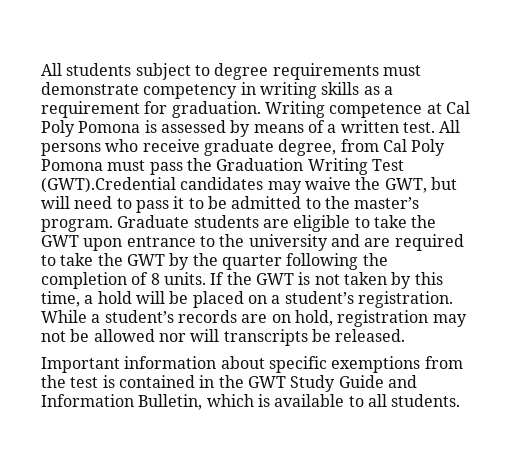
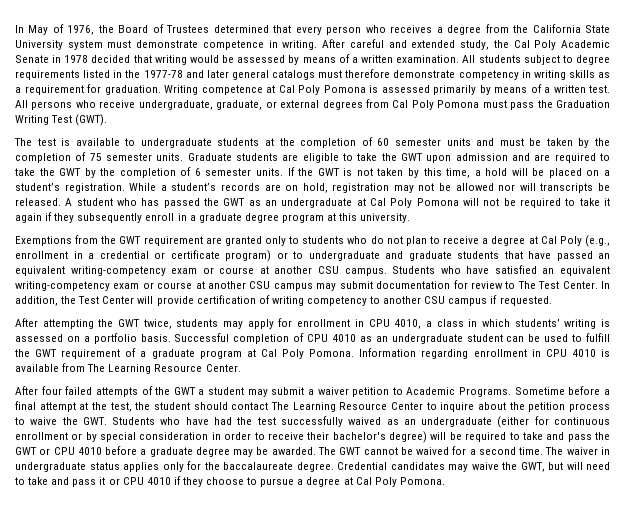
(41, 69) none -> [15,24,610,35] [15,39,611,50] [15,54,460,65] In May of 1976, the Board of Trustees determined that every person who receives a degree from the California State University system must demonstrate competence in writing. After careful and extended study, the Cal Poly Academic Senate in 1978 decided that writing would be assessed by means of a written examination.
[382,65,421,76] must -> [83,69,391,80] listed in the 1977-78 and later general catalogs must therefore
(226, 126) none -> [433,85,476,95] primarily
[203,139,337,156] graduate degree, -> [138,100,363,110] undergraduate, graduate, or external degrees
[41,177,457,194] [41,196,420,213] [41,219,113,232] (GWT).Credential candidates may waive the GWT, but will need to pass it to be admitted to the master’s program. -> [75,114,108,126] [14,137,610,148] [15,152,184,163] (GWT). // The test is available to undergraduate students at the completion of 60 semester units and must be taken by the completion of 75 semester units.
[126,234,328,251] entrance to the university -> [455,153,508,161] admission
[221,253,388,270] [41,272,160,289] quarter following the completion of 8 -> [119,167,252,178] completion of 6 semester
[41,356,463,373] [41,375,417,392] [41,394,461,410] // Important information about specific exemptions from the test is contained in the GWT Study Guide and Information Bulletin, which is available to all students. -> [65,198,610,208] [15,212,411,223] [15,235,611,247] [15,250,610,262] [15,265,610,276] [15,280,611,291] [15,295,552,306] [15,318,610,329] [15,333,611,344] [15,348,610,359] [15,363,241,374] [15,386,611,397] [15,401,610,412] [15,416,610,428] [15,431,610,443] [15,446,610,457] [15,461,610,472] [15,476,445,487] A student who has passed the GWT as an undergraduate at Cal Poly Pomona will not be required to take it again if they subsequently enroll in a graduate degree program at this university. // Exemptions from the GWT requirement are granted only to students who do not plan to receive a degree at Cal Poly (e.g., enrollment in a credential or certificate program) or to undergraduate and graduate students that have passed an equivalent writing-competency exam or course at another CSU campus. Students who have satisfied an equivalent writing-competency exam or course at another CSU campus may submit documentation for review to The Test Center. In addition, the Test Center will provide certification of writing competency to another CSU campus if requested. // After attempting the GWT twice, students may apply for enrollment in CPU 4010, a class in which students’ writing is assessed on a portfolio basis. Successful completion of CPU 4010 as an undergraduate student can be used to fulfill the GWT requirement of a graduate program at Cal Poly Pomona. Information regarding enrollment in CPU 4010 is available from The Learning Resource Center. // After four failed attempts of the GWT a student may submit a waiver petition to Academic Programs. Sometime before a final attempt at the test, the student should contact The Learning Resource Center to inquire about the petition process to waive the GWT. Students who have had the test successfully waived as an undergraduate (either for continuous enrollment or by special consideration in order to receive their bachelor's degree) will be required to take and pass the GWT or CPU 4010 before a graduate degree may be awarded. The GWT cannot be waived for a second time. The waiver in undergraduate status applies only for the baccalaureate degree. Credential candidates may waive the GWT, but will need to take and pass it or CPU 4010 if they choose to pursue a degree at Cal Poly Pomona.

